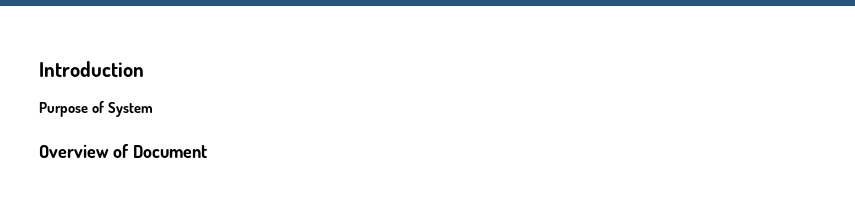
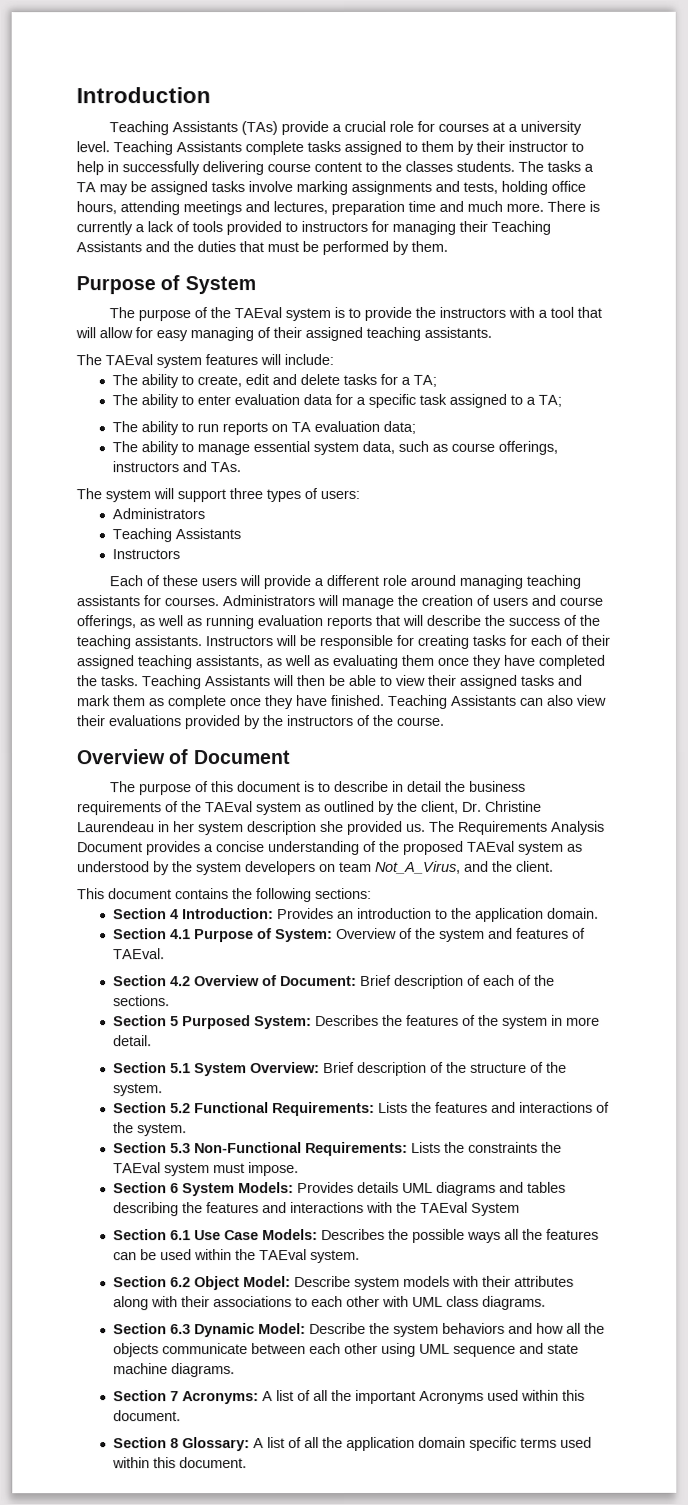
[39,101,153,117] [39,144,207,158] Purpose of System // Overview of Document -> [109,120,583,136] [76,140,584,156] [76,160,594,176] [76,180,586,196] [76,200,600,216] [76,220,551,236] [76,240,448,256] [76,275,256,295] [109,306,603,322] [75,326,492,342] [76,354,334,369] [111,373,437,389] [111,393,562,409] [111,420,416,436] [111,440,558,456] [111,461,241,473] [76,488,360,503] [111,508,205,520] [111,528,241,543] [111,549,180,560] [109,574,582,590] [76,594,603,610] [76,614,600,630] [76,634,610,650] [76,654,605,670] [76,674,582,690] [76,694,606,710] [76,714,444,730] [76,749,291,765] [110,780,527,796] [77,800,542,816] [77,820,605,836] [77,840,583,856] [77,860,554,876] [77,887,372,903] [112,907,599,922] [112,927,586,943] [112,948,165,960] [112,974,555,989] [112,995,170,1007] [112,1014,600,1030] [112,1035,152,1047] [112,1061,567,1077] [112,1083,163,1097] [112,1101,610,1117] [112,1122,187,1137] [112,1141,562,1157] [112,1162,299,1177] [112,1181,566,1197] [112,1201,520,1217] [112,1228,599,1243] [112,1249,360,1264] [112,1275,574,1291] [112,1295,546,1311] [112,1322,605,1338] [112,1342,579,1358] [112,1363,235,1378] [112,1389,585,1405] [112,1410,181,1422] [112,1436,592,1452] [111,1457,247,1469] Teaching Assistants (TAs) provide a crucial role for courses at a university level. Teaching Assistants complete tasks assigned to them by their instructor to help in successfully delivering course content to the classes students. The tasks a TA may be assigned tasks involve marking assignments and tests, holding office hours, attending meetings and lectures, preparation time and much more. There is currently a lack of tools provided to instructors for managing their Teaching Assistants and the duties that must be performed by them. // Purpose of System // The purpose of the TAEval system is to provide the instructors with a tool that will allow for easy managing of their assigned teaching assistants. // The TAEval system features will include: // The ability to create, edit and delete tasks for a TA; // The ability to enter evaluation data for a specific task assigned to a TA; // The ability to run reports on TA evaluation data; // The ability to manage essential system data, such as course offerings, instructors and TAs. // The system will support three types of users: // Administrators // Teaching Assistants // Instructors // Each of these users will provide a different role around managing teaching assistants for courses. Administrators will manage the creation of users and course offerings, as well as running evaluation reports that will describe the success of the teaching assistants. Instructors will be responsible for creating tasks for each of their assigned teaching assistants, as well as evaluating them once they have completed the tasks. Teaching Assistants will then be able to view their assigned tasks and mark them as complete once they have finished. Teaching Assistants can also view their evaluations provided by the instructors of the course. // Overview of Document // The purpose of this document is to describe in detail the business requirements of the TAEval system as outlined by the client, Dr. Christine Laurendeau in her system description she provided us. The Requirements Analysis Document provides a concise understanding of the proposed TAEval system as understood by the system developers on team Not_A_Virus, and the client. // This document contains the following sections: // Section 4 Introduction: Provides an introduction to the application domain. // Section 4.1 Purpose of System: Overview of the system and features of TAEval. // Section 4.2 Overview of Document: Brief description of each of the sections. // Section 5 Purposed System: Describes the features of the system in more detail. // Section 5.1 System Overview: Brief description of the structure of the system. // Section 5.2 Functional Requirements: Lists the features and interactions of the system. // Section 5.3 Non-Functional Requirements: Lists the constraints the TAEval system must impose. // Section 6 System Models: Provides details UML diagrams and tables describing the features and interactions with the TAEval System // Section 6.1 Use Case Models: Describes the possible ways all the features can be used within the TAEval system. // Section 6.2 Object Model: Describe system models with their attributes along with their associations to each other with UML class diagrams. // Section 6.3 Dynamic Model: Describe the system behaviors and how all the objects communicate between each other using UML sequence and state machine diagrams. // Section 7 Acronyms: A list of all the important Acronyms used within this document. // Section 8 Glossary: A list of all the application domain specific terms used within this document.

